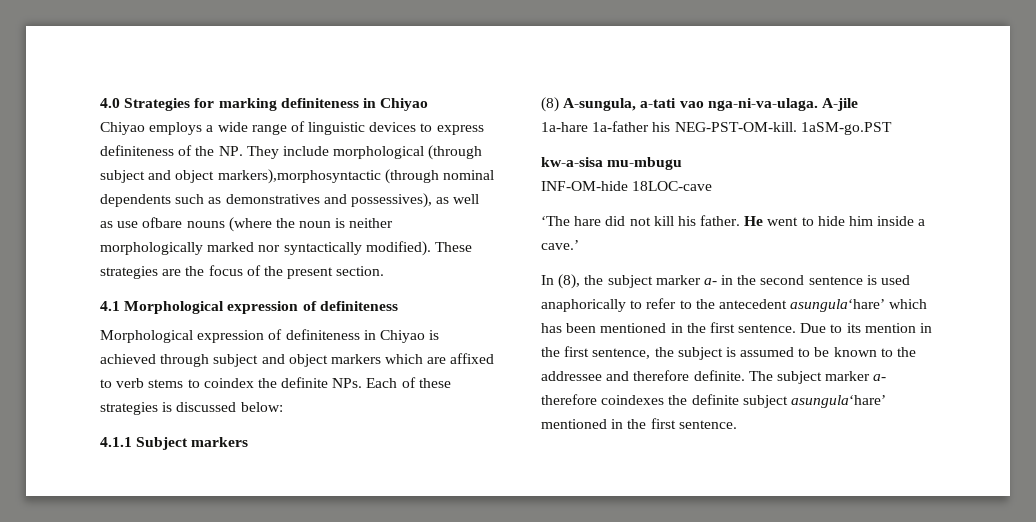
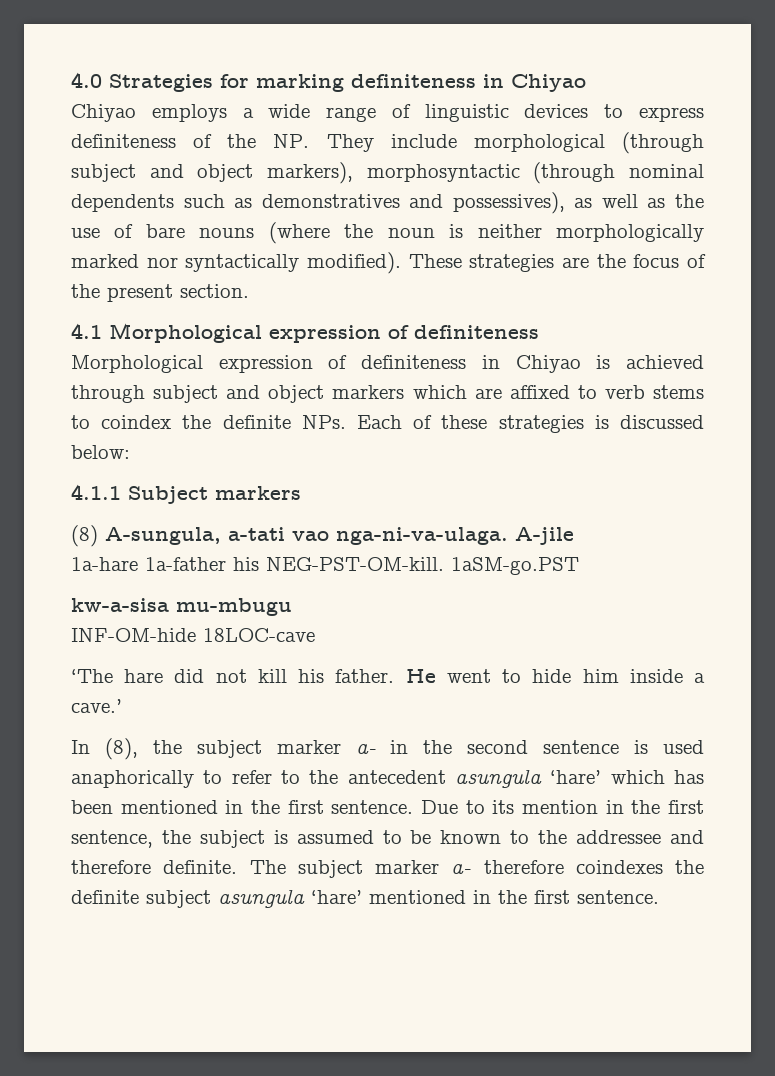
[217,169,381,184] markers),morphosyntactic -> [267,162,520,184] markers), morphosyntactic
[117,217,183,228] use ofbare -> [674,194,704,208] [71,224,185,238] the use of bare
[790,299,886,312] asungula‘hare’ -> [455,769,602,788] asungula ‘hare’
[790,395,886,408] asungula‘hare’ -> [218,889,362,908] asungula ‘hare’

